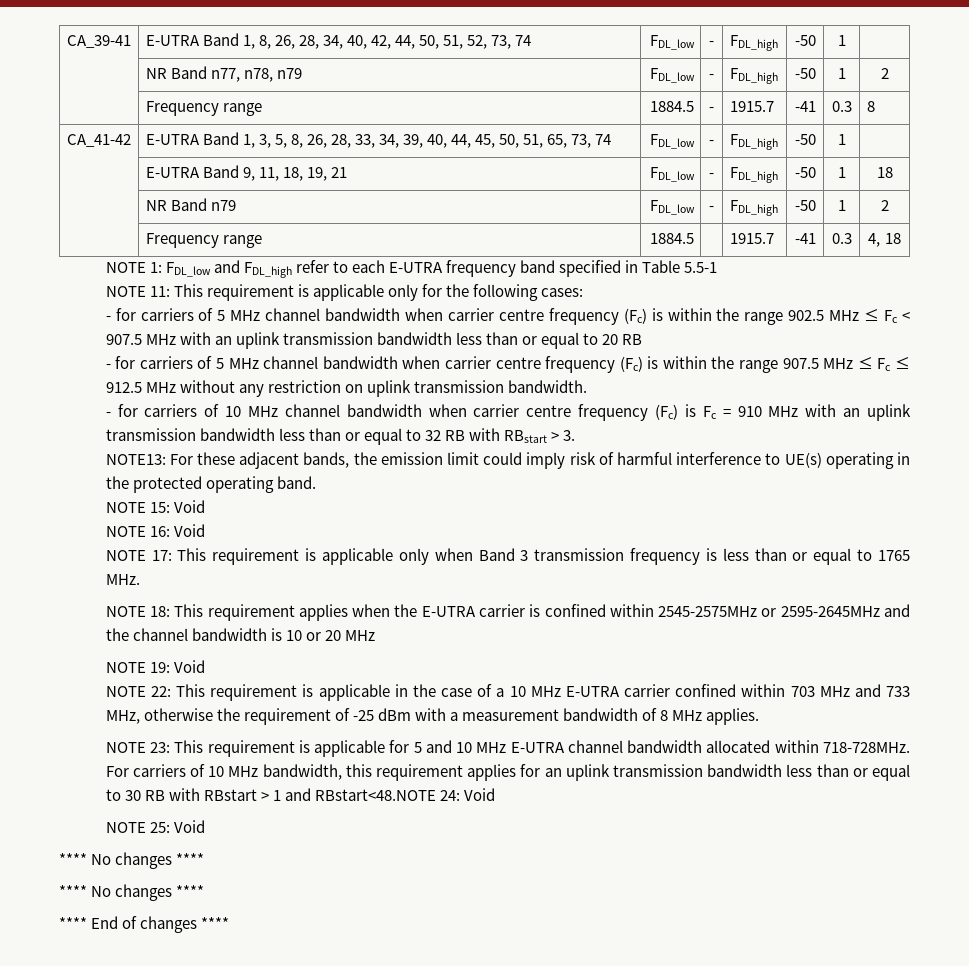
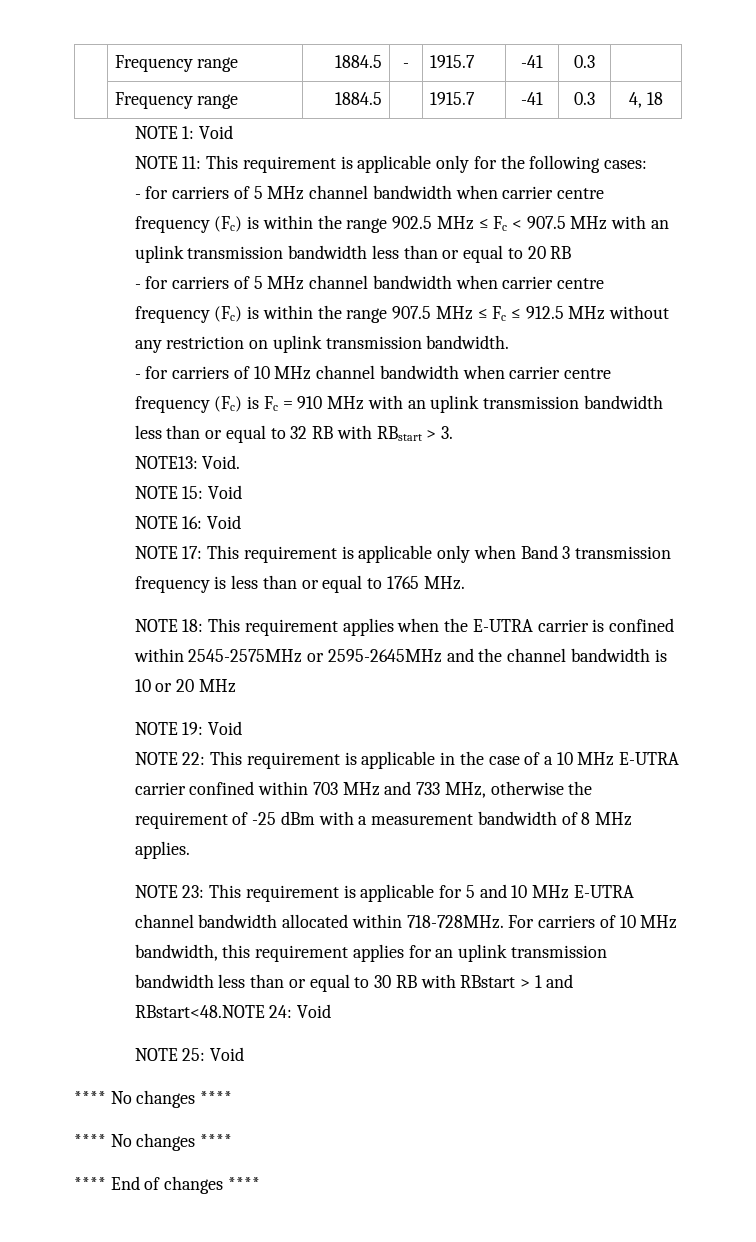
[67,35,131,48] [145,33,532,49] [649,35,695,50] [709,41,714,46] [729,35,778,51] [794,35,816,46] [837,35,846,46] [145,66,302,82] [649,68,695,83] [709,74,714,79] [729,68,778,84] [794,68,816,79] [837,68,846,79] [880,68,889,79] CA_39-41 | E-UTRA Band 1, 8, 26, 28, 34, 40, 42, 44, 50, 51, 52, 73, 74 | FDL_low | - | FDL_high | -50 | 1 | // | NR Band n77, n78, n79 | FDL_low | - | FDL_high | -50 | 1 | 2 // -> (114, 63) none
[866,101,875,112] [67,134,131,147] [145,132,612,148] [649,134,695,149] [709,140,714,145] [729,134,778,150] [794,134,816,145] [837,134,846,145] [145,165,347,181] [649,167,695,182] [709,173,714,178] [729,167,778,183] [794,167,816,178] [837,167,846,178] [876,167,893,178] [145,198,236,211] [649,200,695,215] [709,206,714,211] [729,200,778,216] [794,200,816,211] [837,200,846,211] [880,200,889,211] 8 // CA_41-42 | E-UTRA Band 1, 3, 5, 8, 26, 28, 33, 34, 39, 40, 44, 45, 50, 51, 65, 73, 74 | FDL_low | - | FDL_high | -50 | 1 | // | E-UTRA Band 9, 11, 18, 19, 21 | FDL_low | - | FDL_high | -50 | 1 | 18 // | NR Band n79 | FDL_low | - | FDL_high | -50 | 1 | 2 -> (595, 61) none
[165,260,718,278] FDL_low and FDL_high refer to each E-UTRA frequency band specified in Table 5.5-1 -> [199,125,234,139] Void
[169,452,910,469] [105,476,316,493] For these adjacent bands, the emission limit could imply risk of harmful interference to UE(s) operating in the protected operating band. -> [202,455,241,469] Void.

